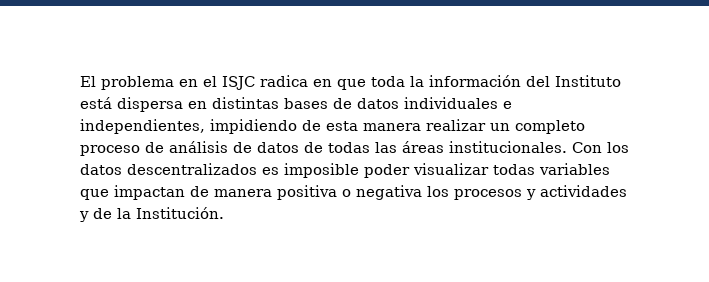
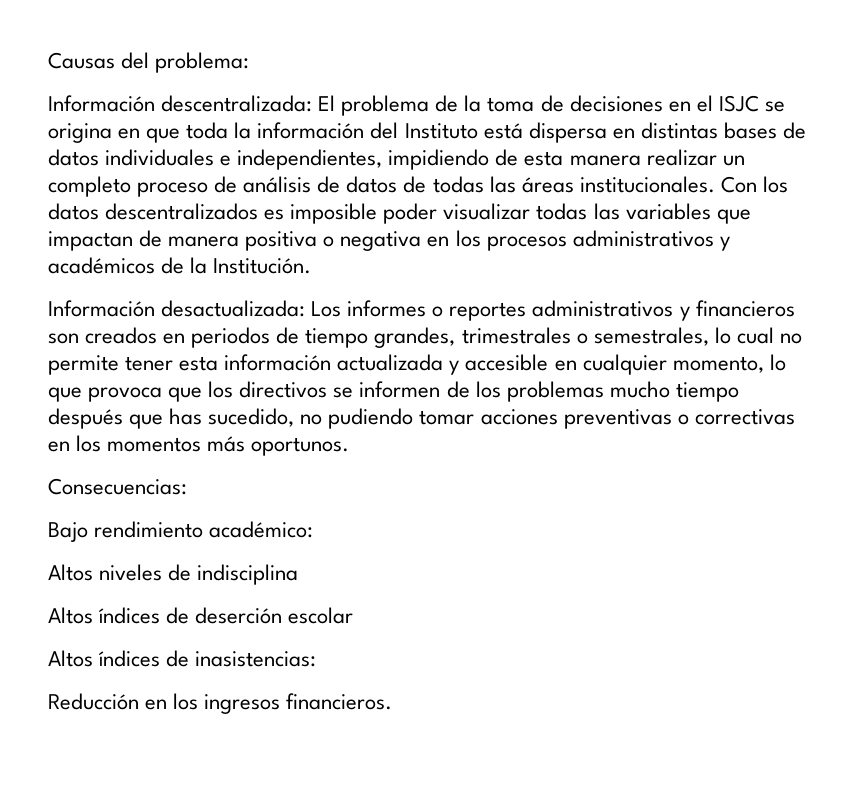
[80,76,174,90] El problema -> [48,52,250,73] [48,95,663,116] Causas del problema: // Información descentralizada: El problema de la toma de decisiones
[260,75,308,87] radica -> [764,101,785,112] [48,123,112,143] se origina
(535, 169) none -> [593,203,620,220] las
(422, 192) none -> [427,236,450,247] en
[526,185,627,200] [79,211,89,222] y actividades y -> [572,230,730,251] [48,257,155,274] administrativos y académicos
(224, 213) none -> [48,300,795,321] [48,327,802,348] [48,354,786,375] [48,381,739,402] [48,408,795,429] [48,435,350,456] [48,478,187,495] [48,521,314,542] [48,564,299,585] [48,607,354,624] [48,650,317,667] [48,693,393,714] // Información desactualizada: Los informes o reportes administrativos y financieros son creados en periodos de tiempo grandes, trimestrales o semestrales, lo cual no permite tener esta información actualizada y accesible en cualquier momento, lo que provoca que los directivos se informen de los problemas mucho tiempo después que has sucedido, no pudiendo tomar acciones preventivas o correctivas en los momentos más oportunos. // Consecuencias: // Bajo rendimiento académico: // Altos niveles de indisciplina // Altos índices de deserción escolar // Altos índices de inasistencias: // Reducción en los ingresos financieros.

